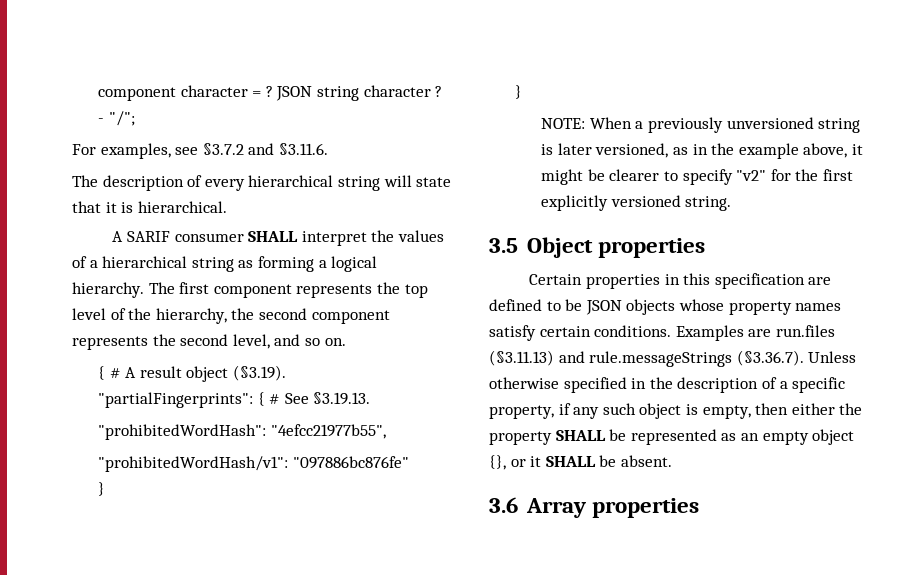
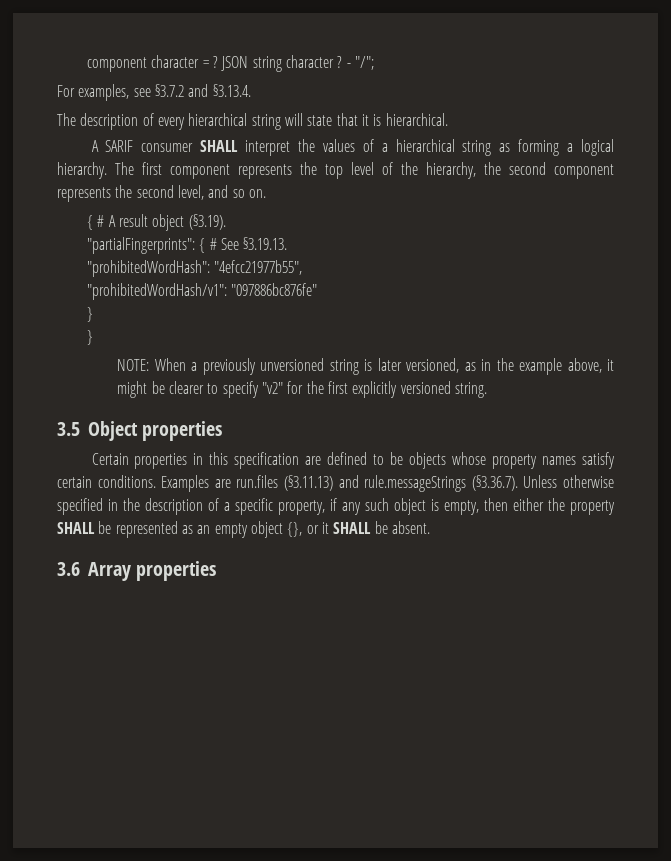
[278,143,328,155] §3.11.6. -> [212,84,251,97] §3.13.4.
[585,300,622,315] JSON -> (404, 458) none

